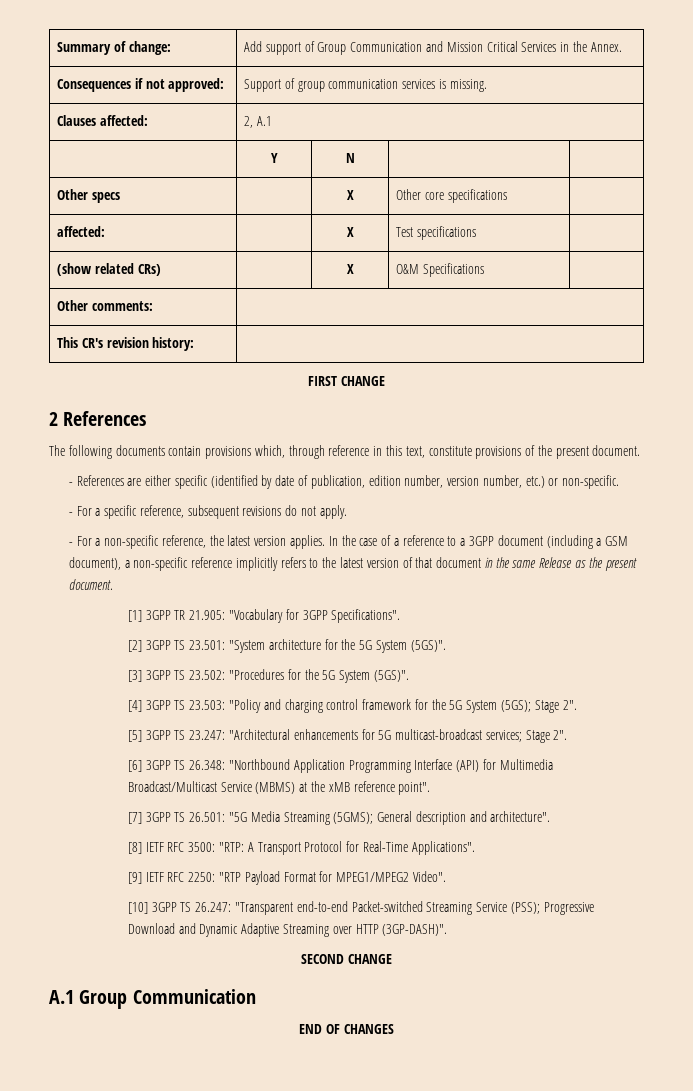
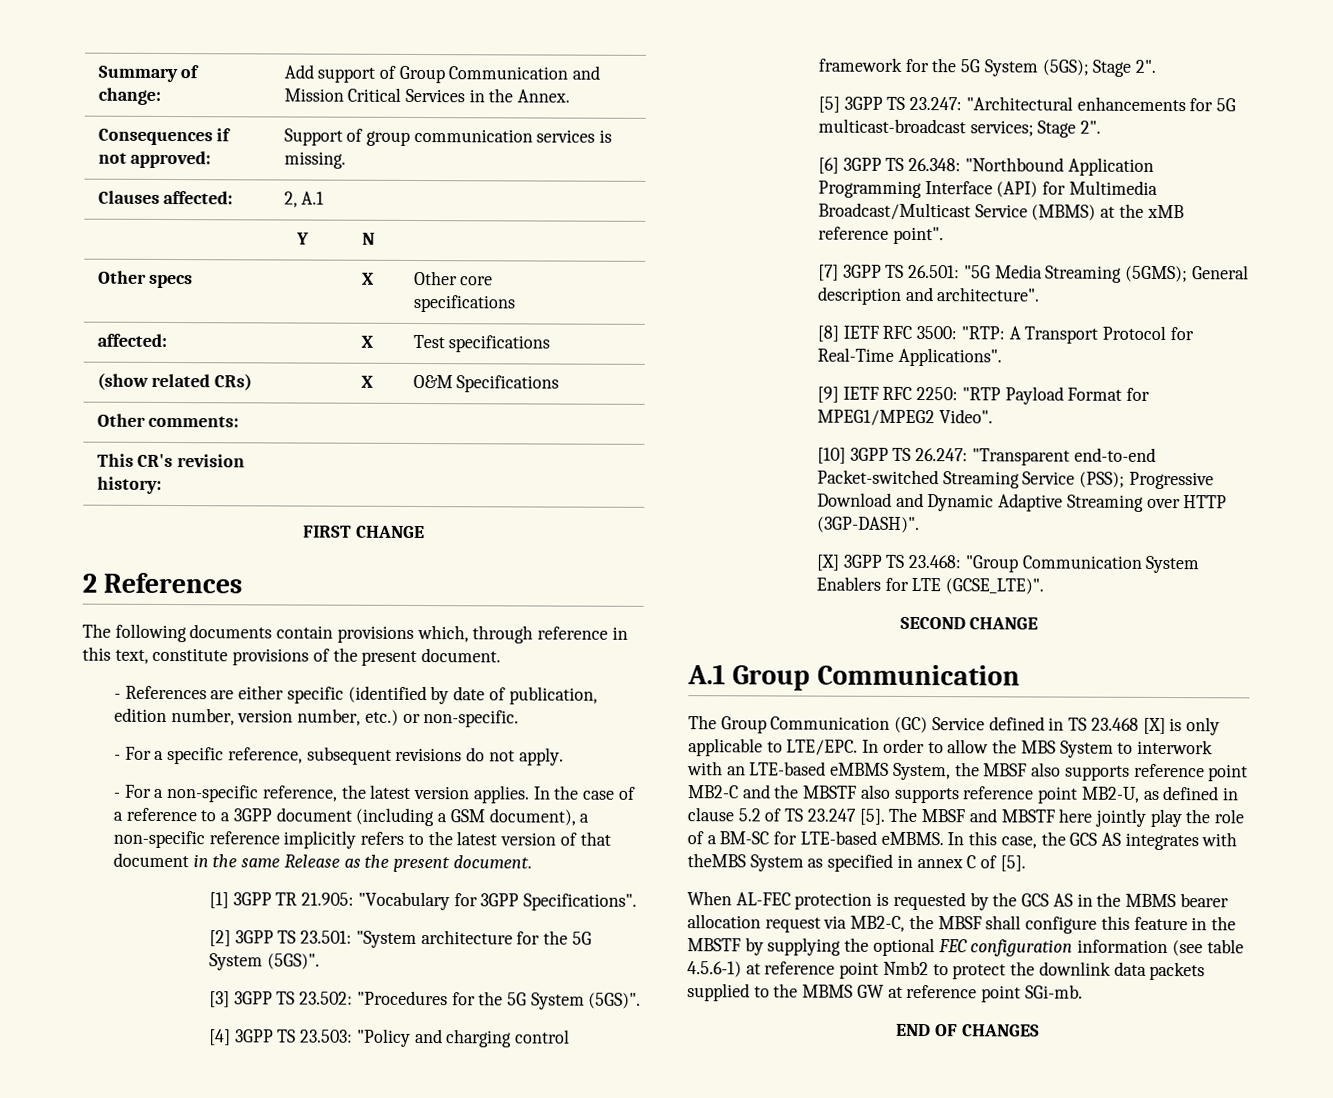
(448, 930) none -> [815,554,1200,574] [815,576,1045,595] // [X] 3GPP TS 23.468: "Group Communication System Enablers for LTE (GCSE_LTE)".
(256, 996) none -> [688,715,1220,736] [688,738,1213,758] [687,761,1249,782] [688,784,1239,804] [687,807,1245,828] [687,830,1238,851] [687,853,1026,872] [687,891,1229,911] [687,914,1236,934] [687,937,1244,957] [687,960,1206,981] [687,983,1083,1003] // The Group Communication (GC) Service defined in TS 23.468 [X] is only applicable to LTE/EPC. In order to allow the MBS System to interwork with an LTE-based eMBMS System, the MBSF also supports reference point MB2-C and the MBSTF also supports reference point MB2-U, as defined in clause 5.2 of TS 23.247 [5]. The MBSF and MBSTF here jointly play the role of a BM-SC for LTE-based eMBMS. In this case, the GCS AS integrates with theMBS System as specified in annex C of [5]. // When AL-FEC protection is requested by the GCS AS in the MBMS bearer allocation request via MB2-C, the MBSF shall configure this feature in the MBSTF by supplying the optional FEC configuration information (see table 4.5.6-1) at reference point Nmb2 to protect the downlink data packets supplied to the MBMS GW at reference point SGi-mb.

